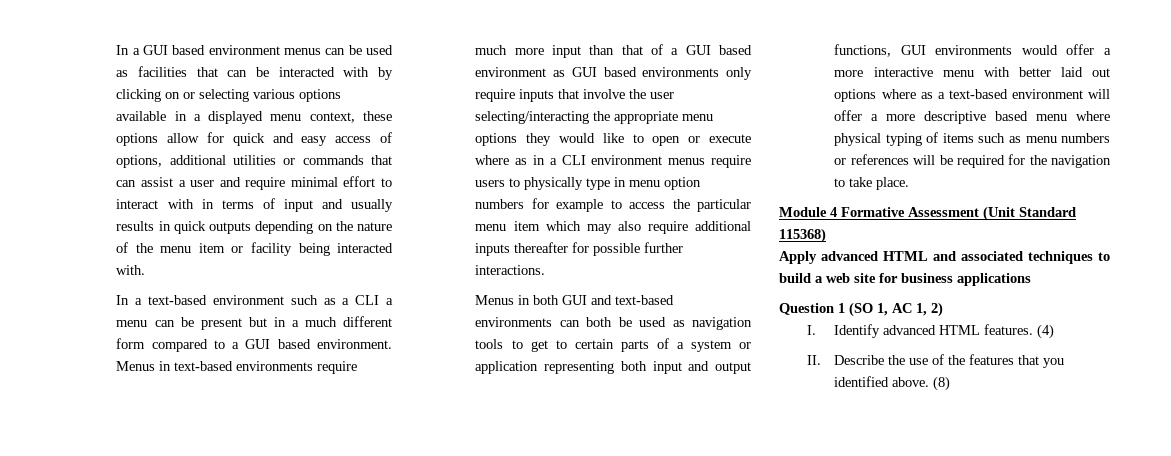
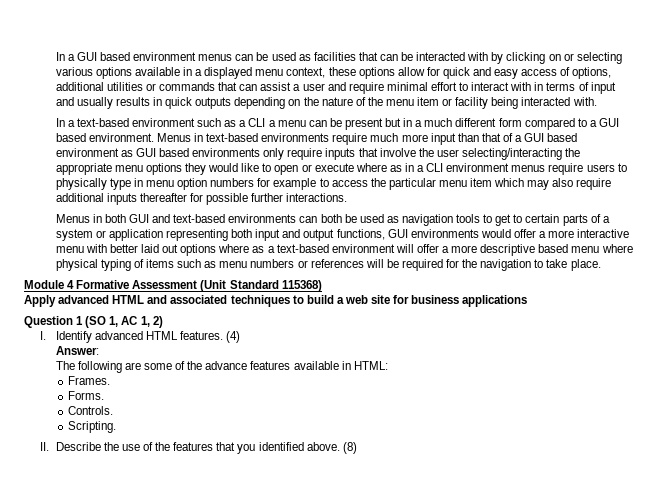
(1055, 331) none -> [55,346,99,355] [55,361,388,373] [68,376,111,385] [68,391,105,400] [68,406,114,415] [68,421,117,433] // Answer: // The following are some of the advance features available in HTML: // Frames. // Forms. // Controls. // Scripting.

